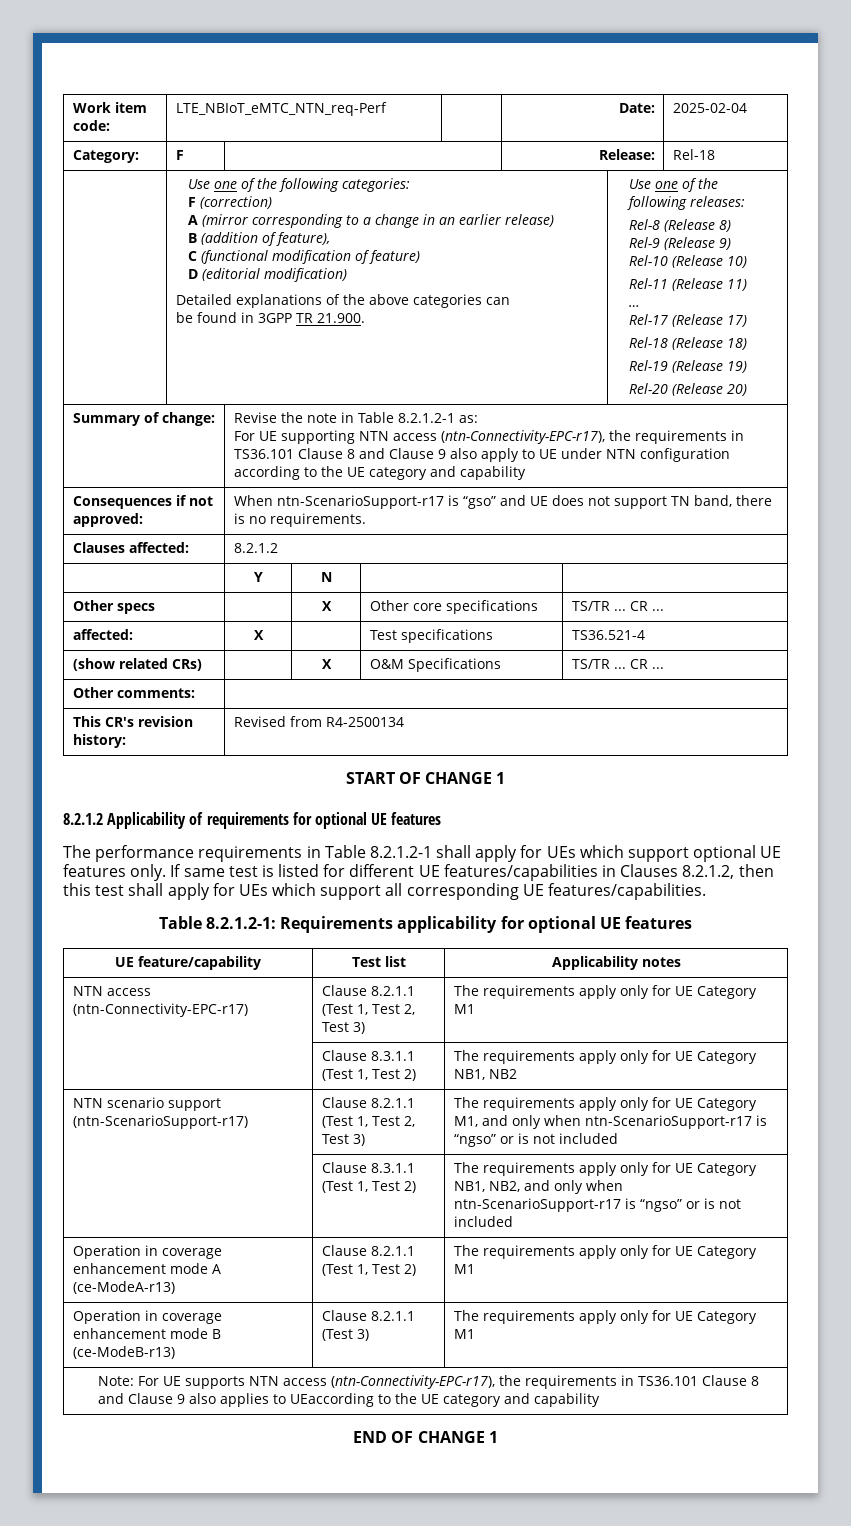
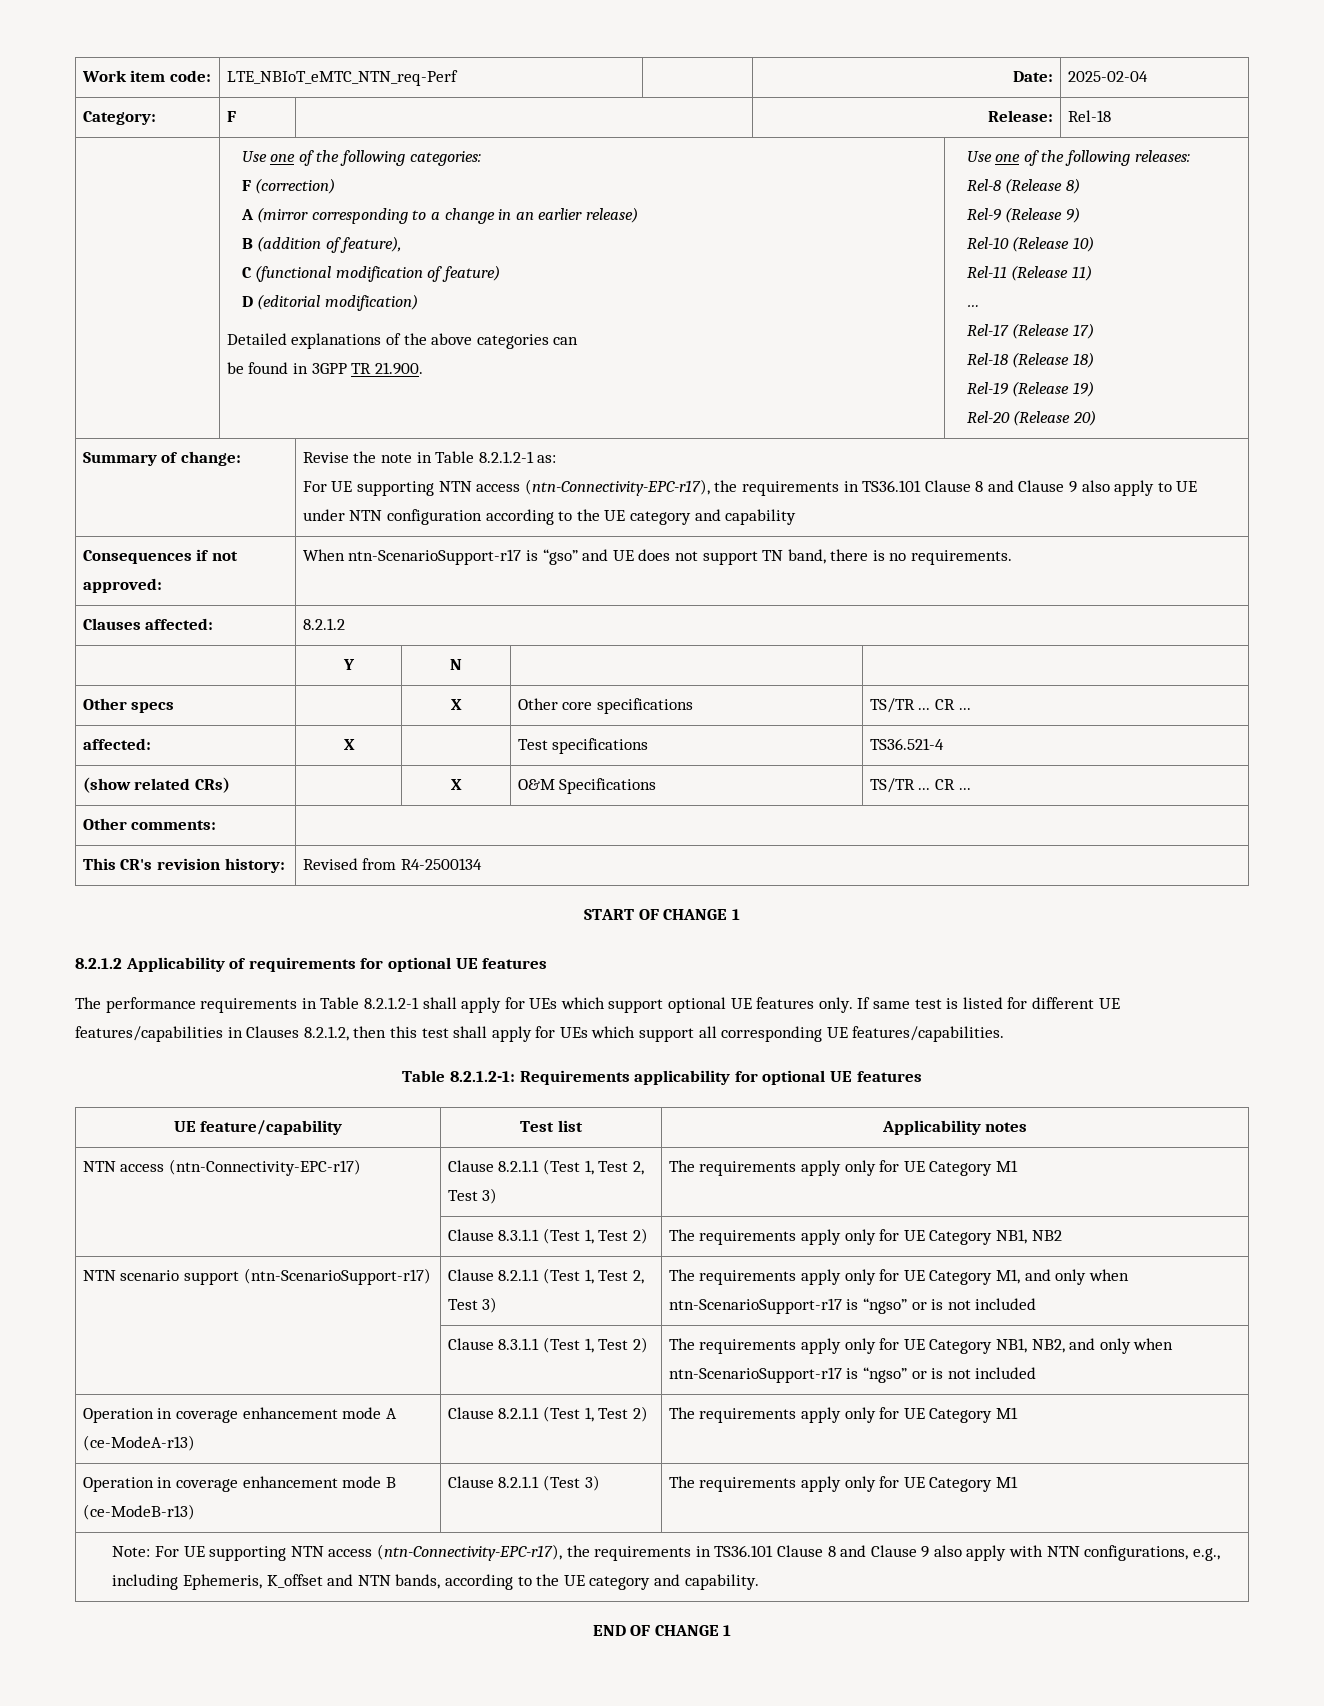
[185,1376,246,1389] supports -> [209,1546,287,1561] supporting
[220,1393,601,1407] applies to UEaccording to the UE category and capability -> [966,1545,1220,1561] [112,1574,759,1590] apply with NTN configurations, e.g., including Ephemeris, K_offset and NTN bands, according to the UE category and capability.

